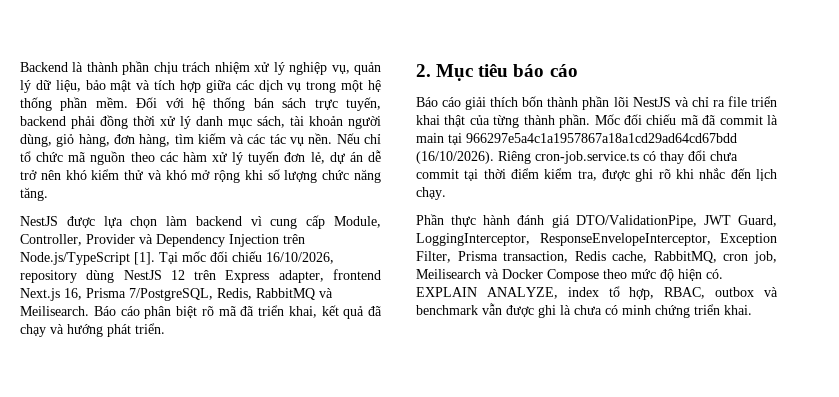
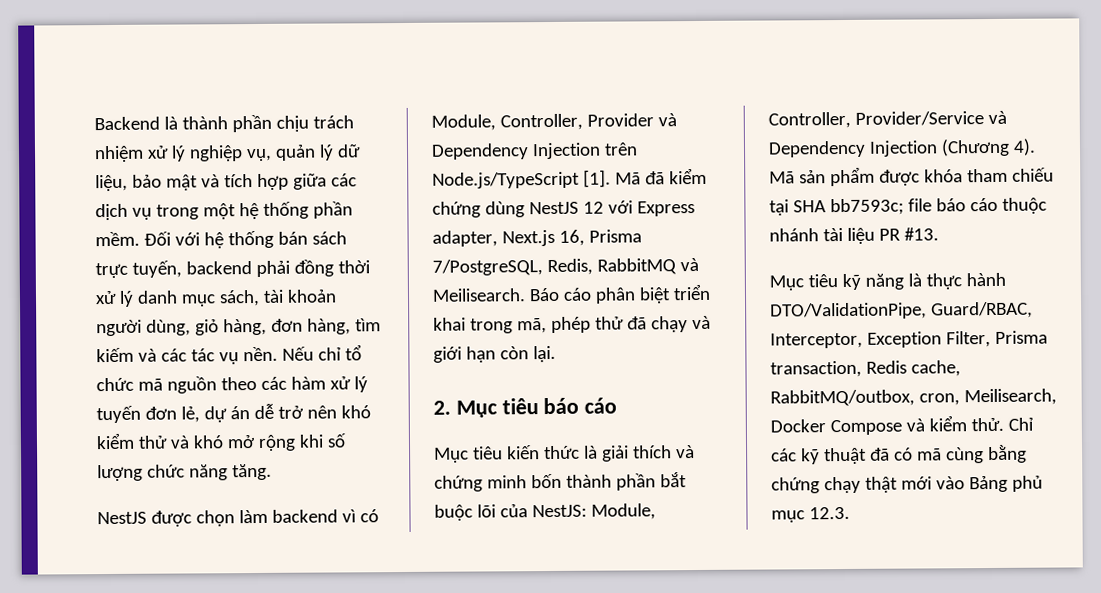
[103,216,123,228] lựa -> (192, 518) none
[270,215,326,229] cung cấp -> [359,509,379,523] có
[159,251,334,264] [20,270,77,283] Tại mốc đối chiếu 16/10/2026, repository -> [614,167,707,185] [432,201,481,218] Mã đã kiểm chứng
[194,270,217,280] trên -> [607,200,633,214] với
[332,269,381,280] frontend -> (498, 238) none
[201,305,382,319] [20,323,165,337] rõ mã đã triển khai, kết quả đã chạy và hướng phát triển. -> [672,283,711,301] [433,315,711,334] [433,345,556,363] triển khai trong mã, phép thử đã chạy và giới hạn còn lại.
[416,96,777,110] [416,114,778,128] [416,133,737,145] [416,150,738,164] [416,168,777,182] [416,187,446,200] [416,214,777,228] [416,233,711,246] Báo cáo giải thích bốn thành phần lõi NestJS và chỉ ra file triển khai thật của từng thành phần. Mốc đối chiếu mã đã commit là main tại 966297e5a4c1a1957867a18a1cd29ad64cd67bdd (16/10/2026). Riêng cron-job.service.ts có thay đổi chưa commit tại thời điểm kiểm tra, được ghi rõ khi nhắc đến lịch chạy. // Phần thực hành đánh giá DTO/ValidationPipe, JWT Guard, LoggingInterceptor, ResponseEnvelopeInterceptor, -> [434,445,695,463] [434,472,687,492] [434,503,656,521] [768,110,1007,129] [768,138,1036,158] [769,166,1054,187] [769,197,1047,216] [769,227,939,244] [769,272,1006,291] [770,301,1033,320] [770,332,863,349] Mục tiêu kiến thức là giải thích và chứng minh bốn thành phần bắt buộc lõi của NestJS: Module, Controller, Provider/Service và Dependency Injection (Chương 4). Mã sản phẩm được khóa tham chiếu tại SHA bb7593c; file báo cáo thuộc nhánh tài liệu PR #13. // Mục tiêu kỹ năng là thực hành DTO/ValidationPipe, Guard/RBAC, Interceptor,
[653,251,777,264] [416,269,723,282] [416,286,778,300] [416,303,752,318] RabbitMQ, cron job, Meilisearch và Docker Compose theo mức độ hiện có. EXPLAIN ANALYZE, index tổ hợp, RBAC, outbox và benchmark vẫn được ghi là chưa có minh chứng triển khai. -> [770,388,1057,407] [770,415,1033,436] [771,444,1027,465] [771,475,1043,494] [771,506,850,523] RabbitMQ/outbox, cron, Meilisearch, Docker Compose và kiểm thử. Chỉ các kỹ thuật đã có mã cùng bằng chứng chạy thật mới vào Bảng phủ mục 12.3.

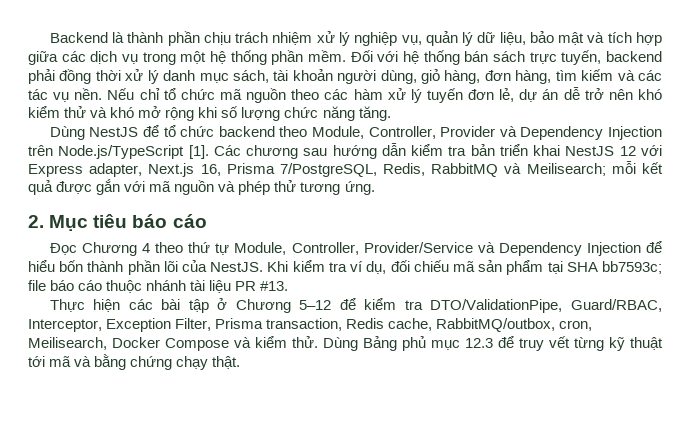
[97,509,379,527] NestJS được chọn làm backend vì có -> [49,125,308,140] Dùng NestJS để tổ chức backend theo
[614,167,707,185] [432,201,525,218] Mã đã kiểm chứng dùng -> [213,143,561,159] Các chương sau hướng dẫn kiểm tra bản triển khai
[432,283,711,304] [433,315,711,334] [433,345,556,363] Meilisearch. Báo cáo phân biệt triển khai trong mã, phép thử đã chạy và giới hạn còn lại. -> [526,161,664,176] [28,179,375,195] Meilisearch; mỗi kết quả được gắn với mã nguồn và phép thử tương ứng.
[434,445,695,463] [434,472,687,492] [434,504,587,521] Mục tiêu kiến thức là giải thích và chứng minh bốn thành phần bắt buộc lõi của NestJS: -> [49,242,230,256] Đọc Chương 4 theo thứ tự
[940,138,1036,157] [769,166,1054,187] (Chương 4). Mã sản phẩm được khóa tham chiếu -> [646,241,663,253] [28,260,544,275] để hiểu bốn thành phần lõi của NestJS. Khi kiểm tra ví dụ, đối chiếu mã sản phẩm
[769,272,1006,291] Mục tiêu kỹ năng là thực hành -> [49,298,423,313] Thực hiện các bài tập ở Chương 5–12 để kiểm tra
[1007,417,1033,431] [771,444,1027,465] [771,475,1043,494] [771,506,850,523] Chỉ các kỹ thuật đã có mã cùng bằng chứng chạy thật mới vào Bảng phủ mục 12.3. -> [323,336,663,351] [28,354,241,370] Dùng Bảng phủ mục 12.3 để truy vết từng kỹ thuật tới mã và bằng chứng chạy thật.

